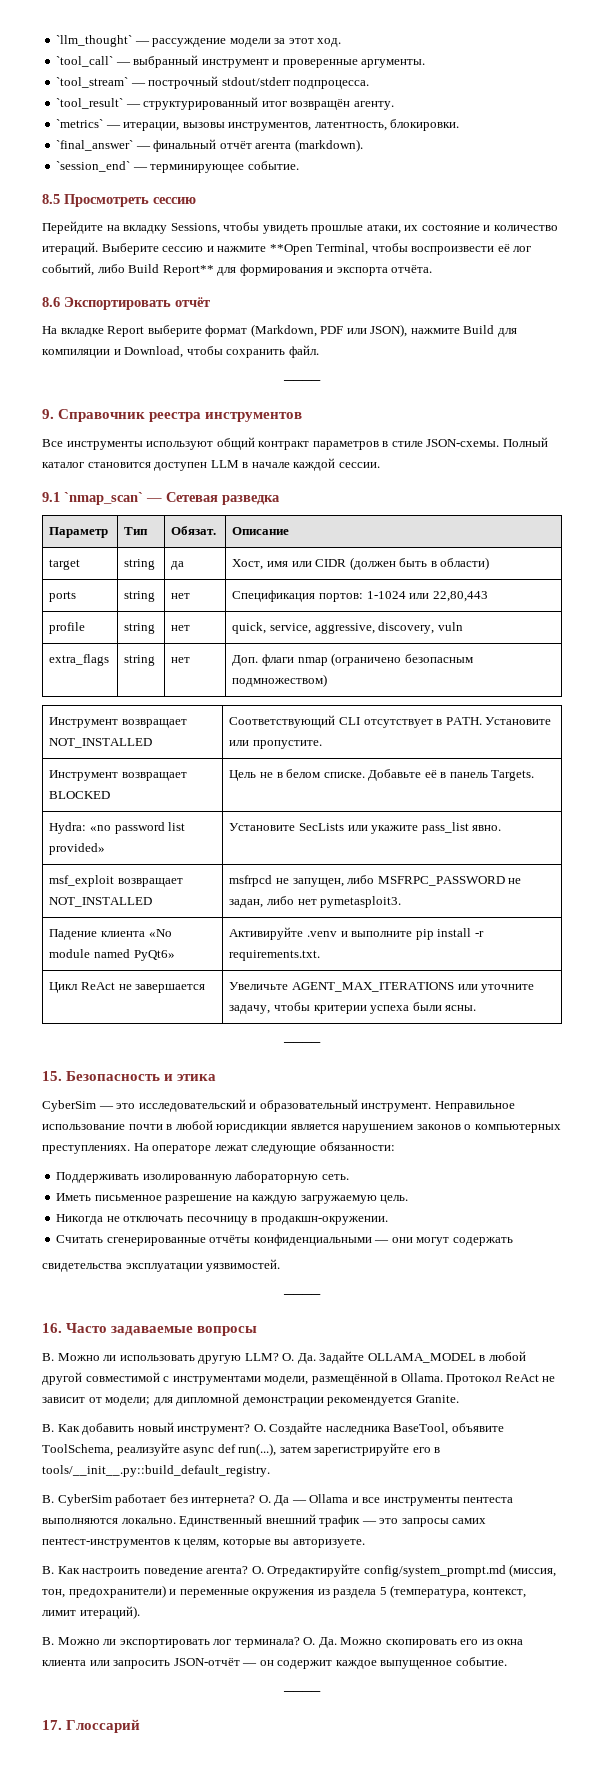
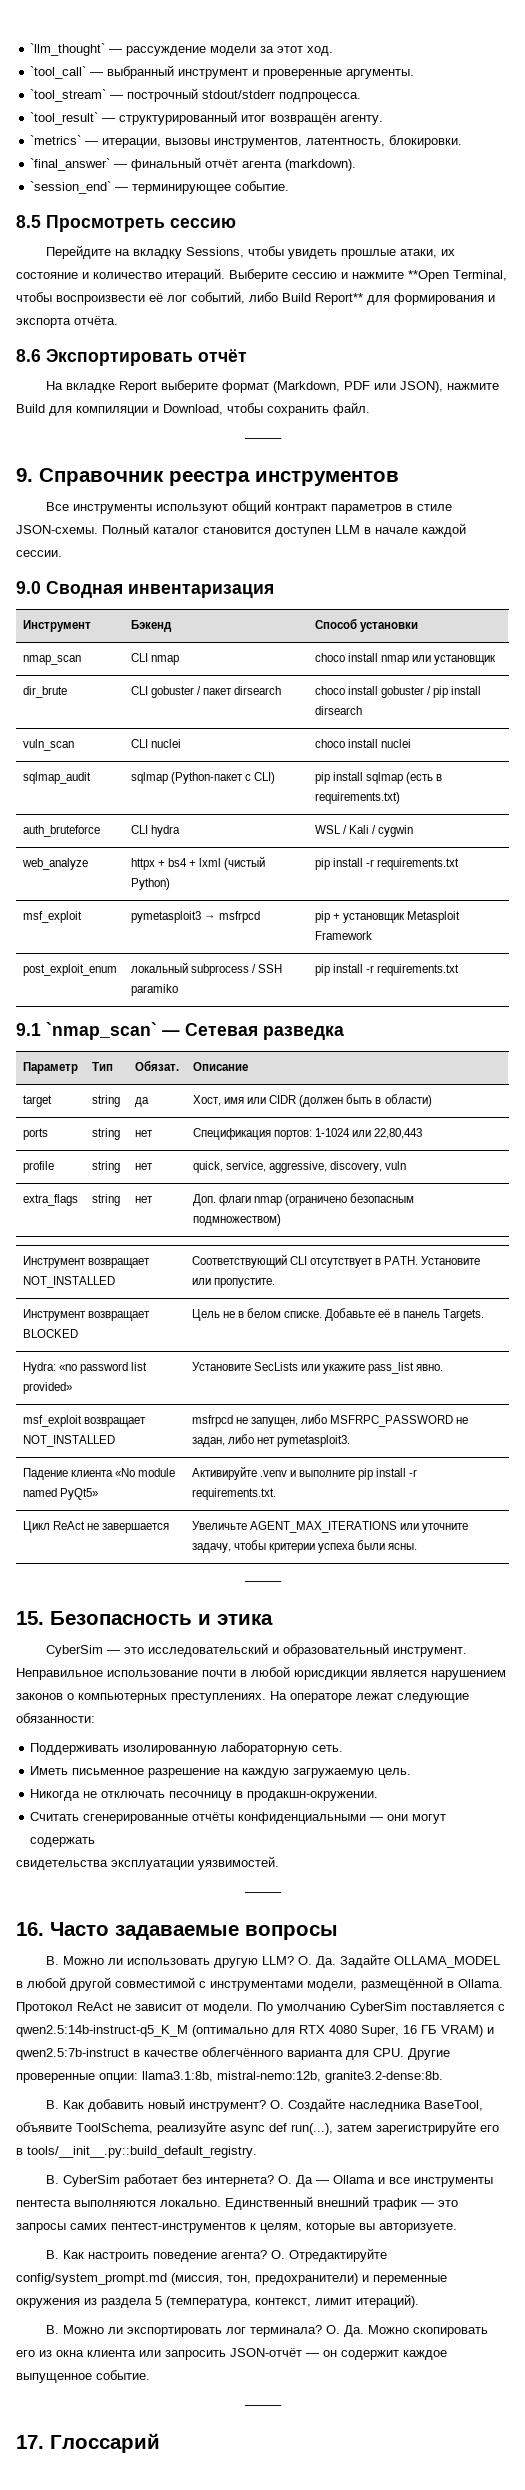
(380, 465) none -> [16,581,274,598] [22,620,91,632] [130,620,172,632] [314,618,418,632] [22,655,81,665] [130,653,179,665] [314,653,497,665] [22,686,67,698] [130,686,282,698] [314,686,482,698] [314,706,362,715] [22,739,74,751] [130,739,181,748] [314,739,412,748] [22,772,91,784] [130,772,276,784] [314,772,443,784] [314,792,400,804] [22,825,100,837] [130,825,180,837] [314,825,414,837] [21,858,88,870] [130,856,266,870] [130,878,170,890] [314,858,460,870] [22,911,82,923] [130,911,261,923] [314,911,461,923] [314,931,372,940] [22,964,117,976] [130,962,283,976] [130,984,178,996] [314,964,460,976] // 9.0 Сводная инвентаризация // Инструмент | Бэкенд | Способ установки // nmap_scan | CLI nmap | choco install nmap или установщик // dir_brute | CLI gobuster / пакет dirsearch | choco install gobuster / pip install dirsearch // vuln_scan | CLI nuclei | choco install nuclei // sqlmap_audit | sqlmap (Python-пакет с CLI) | pip install sqlmap (есть в requirements.txt) // auth_bruteforce | CLI hydra | WSL / Kali / cygwin // web_analyze | httpx + bs4 + lxml (чистый Python) | pip install -r requirements.txt // msf_exploit | pymetasploit3 → msfrpcd | pip + установщик Metasploit Framework // post_exploit_enum | локальный subprocess / SSH paramiko | pip install -r requirements.txt
[133,950,175,961] PyQt6» -> [59,1488,98,1500] PyQt5»
[105,1393,459,1406] модели; для дипломной демонстрации рекомендуется Granite. -> [203,2002,505,2014] [16,2025,494,2037] [16,2047,450,2060] [16,2071,443,2083] модели. По умолчанию CyberSim поставляется с qwen2.5:14b-instruct-q5_K_M (оптимально для RTX 4080 Super, 16 ГБ VRAM) и qwen2.5:7b-instruct в качестве облегчённого варианта для CPU. Другие проверенные опции: llama3.1:8b, mistral-nemo:12b, granite3.2-dense:8b.

